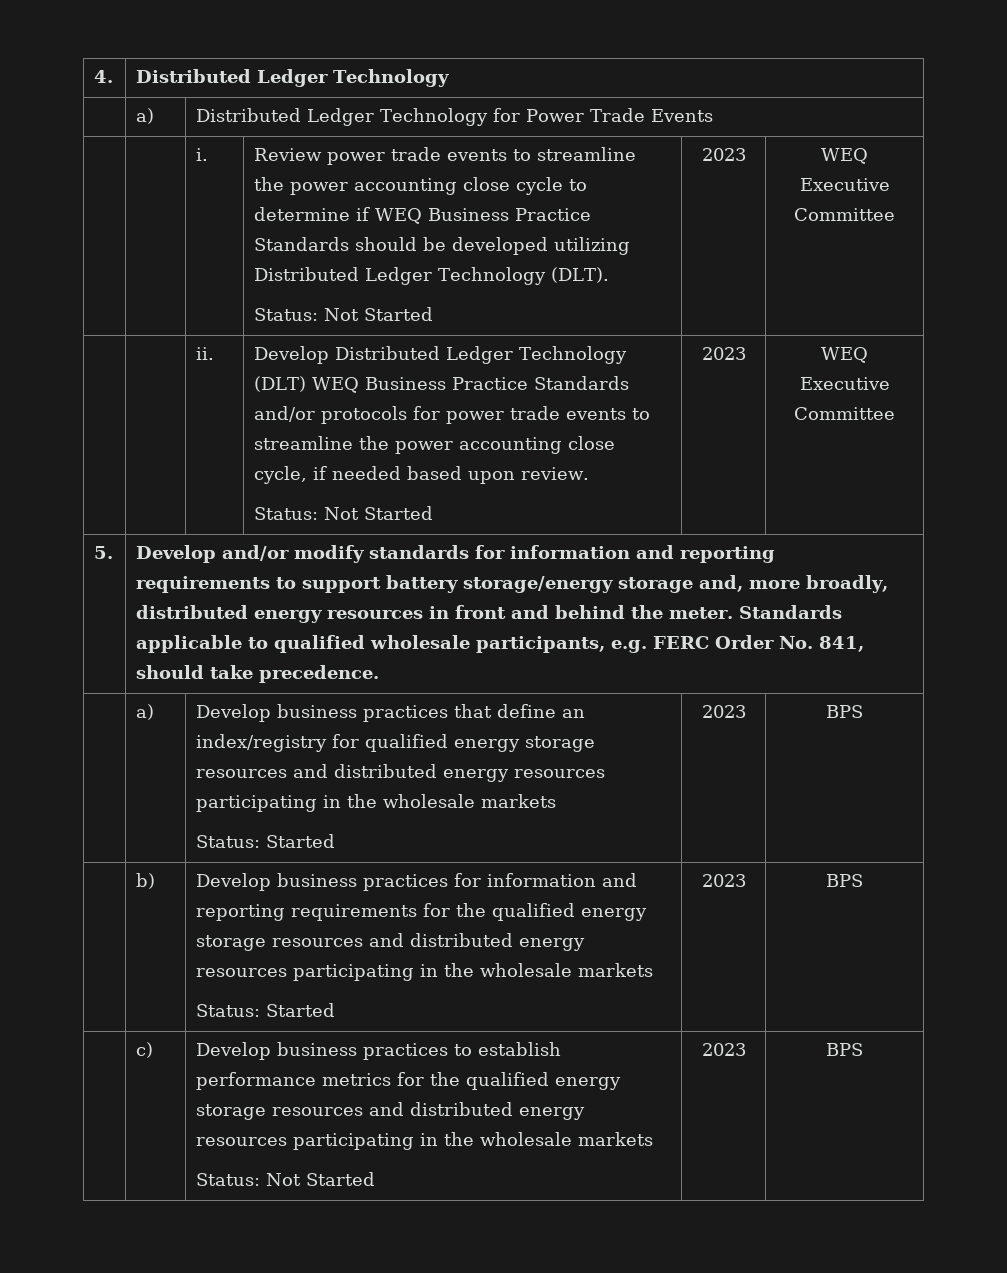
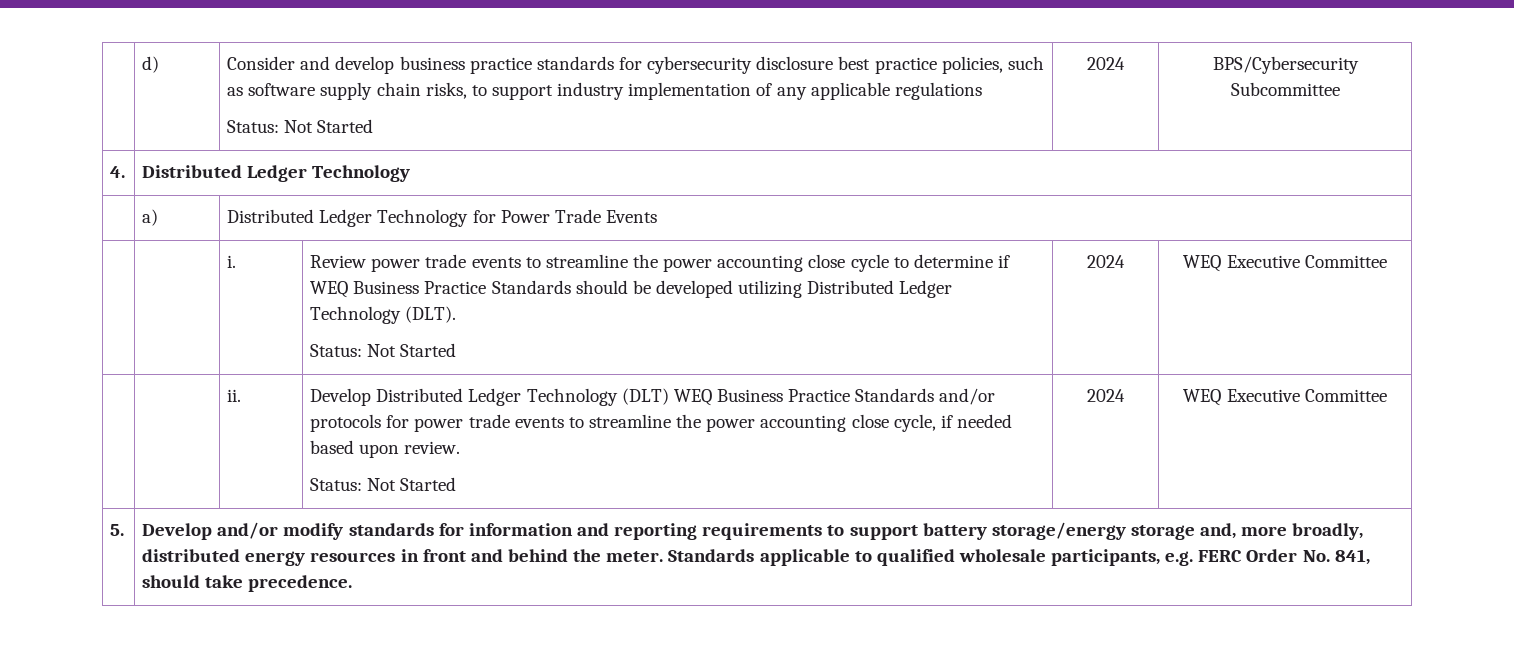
(94, 76) none -> [142,56,160,73] [227,56,1044,74] [227,82,982,100] [227,119,374,133] [1087,57,1125,70] [1212,56,1359,74] [1230,82,1340,96] | d) | Consider and develop business practice standards for cybersecurity disclosure best practice policies, such as software supply chain risks, to support industry implementation of any applicable regulations // Status: Not Started | 2024 | BPS/Cybersecurity Subcommittee //
[701,148,746,161] 2023 -> [1087,255,1125,268] 2024
[701,347,746,360] 2023 -> [1087,389,1125,402] 2024
[136,704,155,720] [196,704,586,722] [196,734,596,752] [196,764,606,782] [196,794,557,812] [196,834,336,848] [701,705,746,718] [826,705,863,718] [136,873,156,889] [196,873,638,891] [196,903,648,921] [196,933,586,951] [196,963,654,981] [196,1003,336,1017] [701,874,746,887] [826,874,863,887] [136,1042,154,1058] [196,1042,562,1060] [196,1072,622,1090] [196,1102,586,1120] [196,1132,654,1150] [196,1172,376,1186] [701,1043,746,1056] [826,1043,863,1056] // | a) | Develop business practices that define an index/registry for qualified energy storage resources and distributed energy resources participating in the wholesale markets // Status: Started | 2023 | BPS // | b) | Develop business practices for information and reporting requirements for the qualified energy storage resources and distributed energy resources participating in the wholesale markets // Status: Started | 2023 | BPS // | c) | Develop business practices to establish performance metrics for the qualified energy storage resources and distributed energy resources participating in the wholesale markets // Status: Not Started | 2023 | BPS -> (353, 583) none

